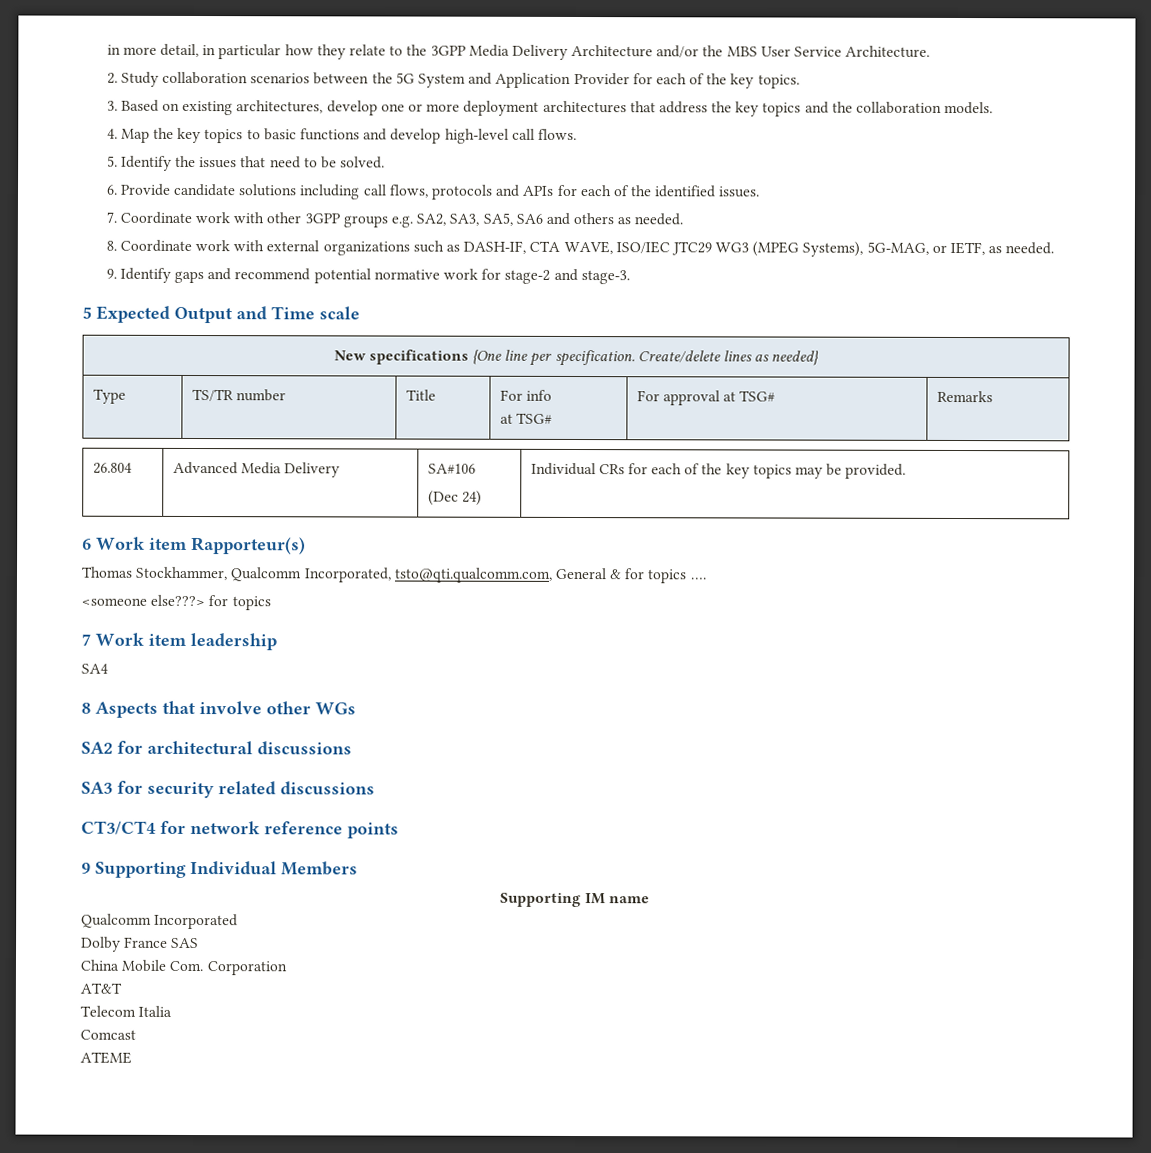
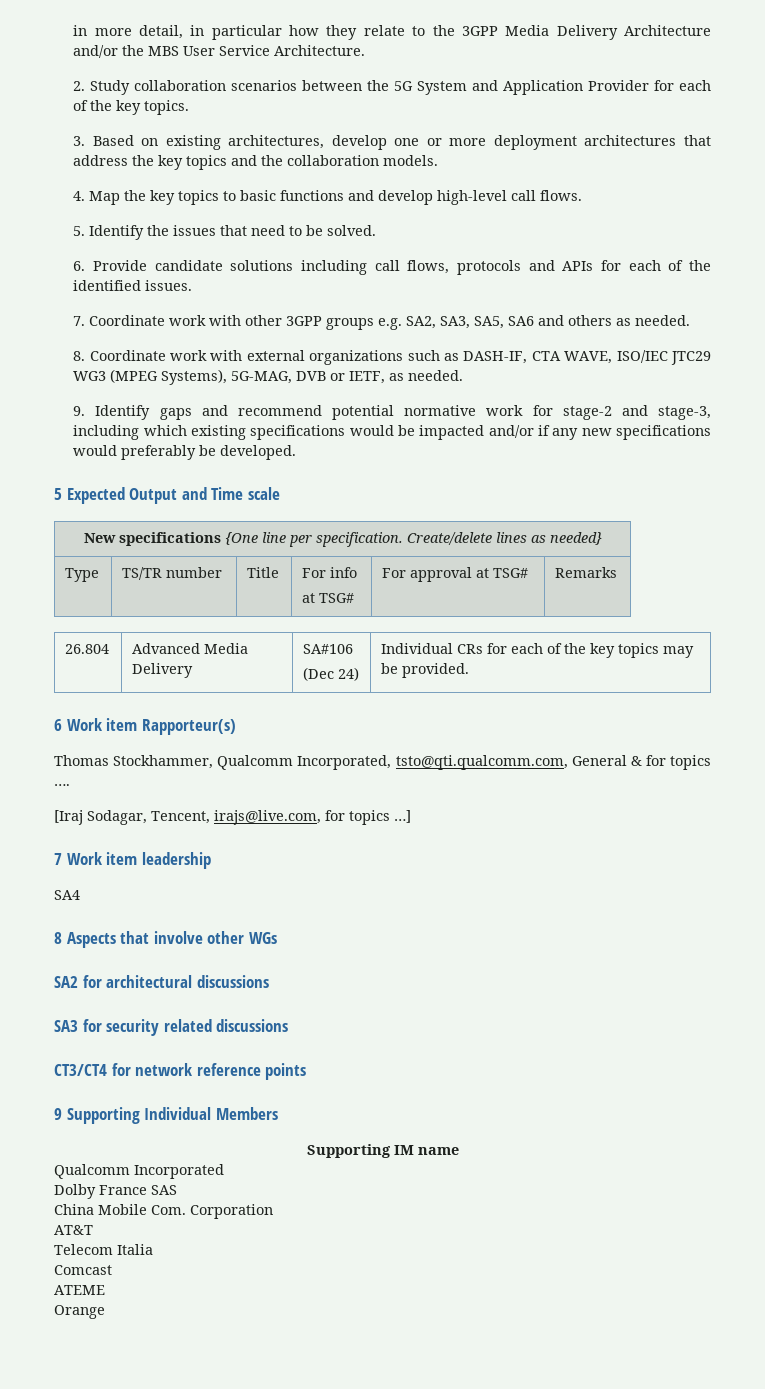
(929, 248) none -> [296,371,327,381] DVB
[580,270,630,285] stage-3. -> [658,406,711,420] [73,425,711,440] [73,445,297,460] stage-3, including which existing specifications would be impacted and/or if any new specifications would preferably be developed.
[81,594,271,611] <someone else???> for topics -> [54,810,411,825] [Iraj Sodagar, Tencent, irajs@live.com, for topics …]
(132, 1057) none -> [54,1305,105,1319] // Orange

